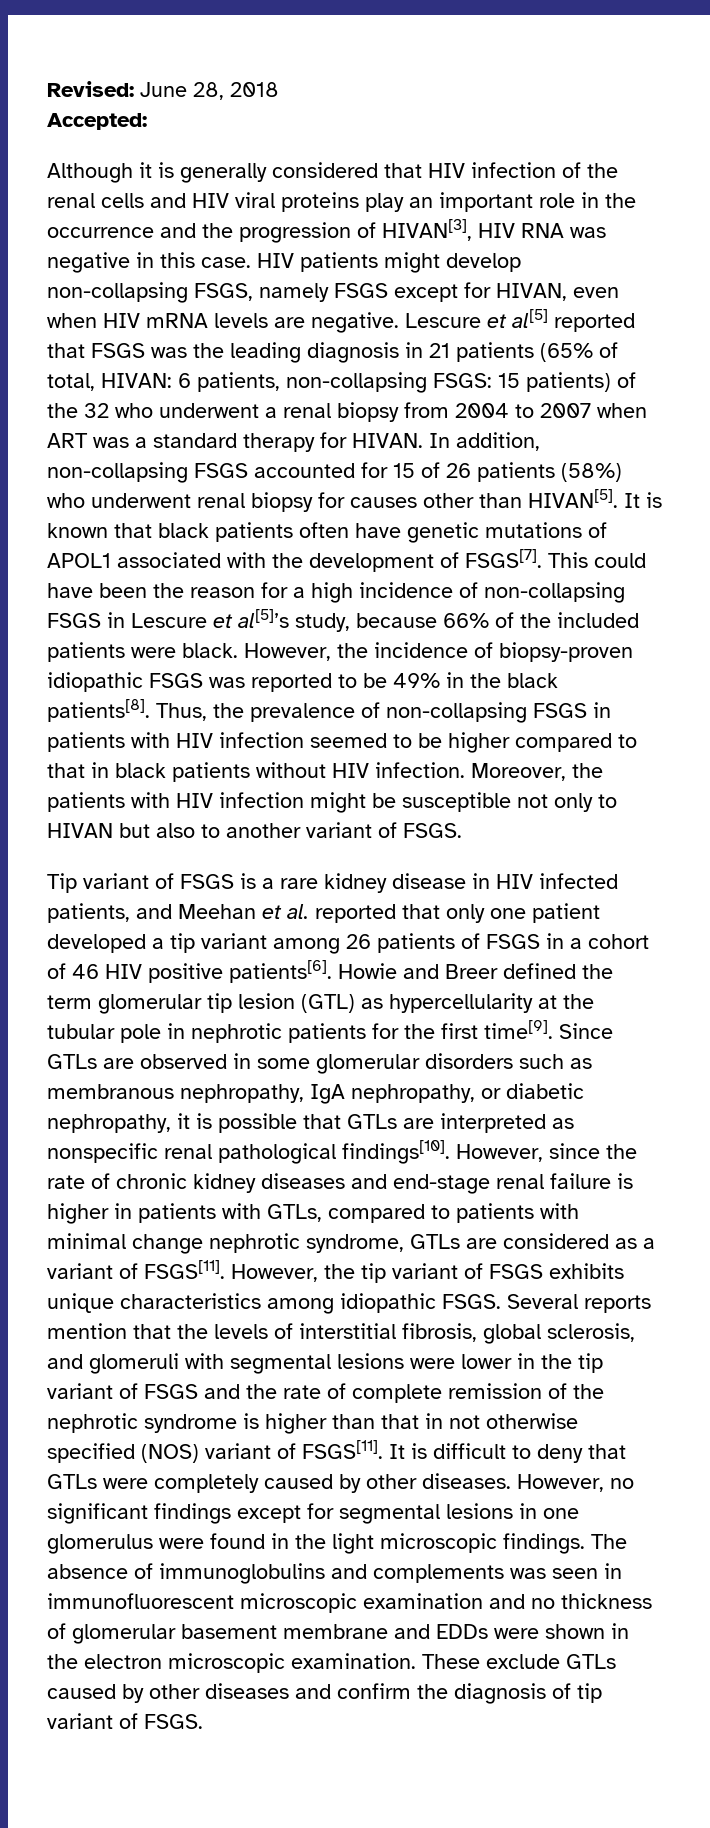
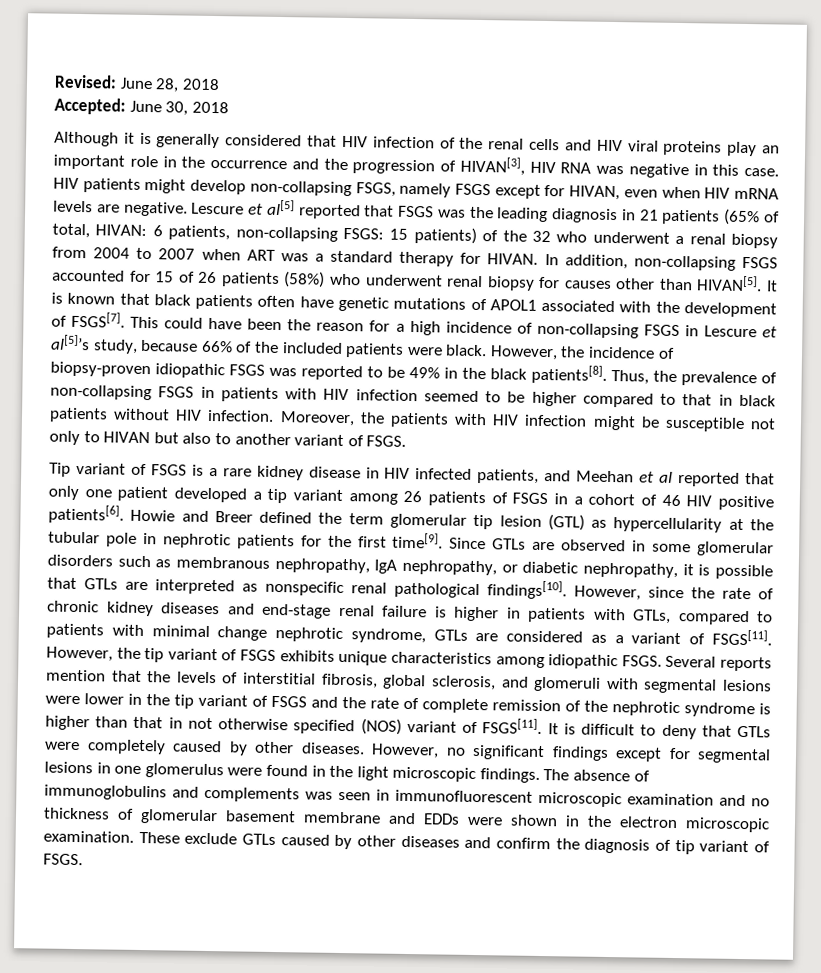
(147, 121) none -> [129,100,229,116] June 30, 2018
[287,904,309,919] al. -> [659,471,674,483] al

